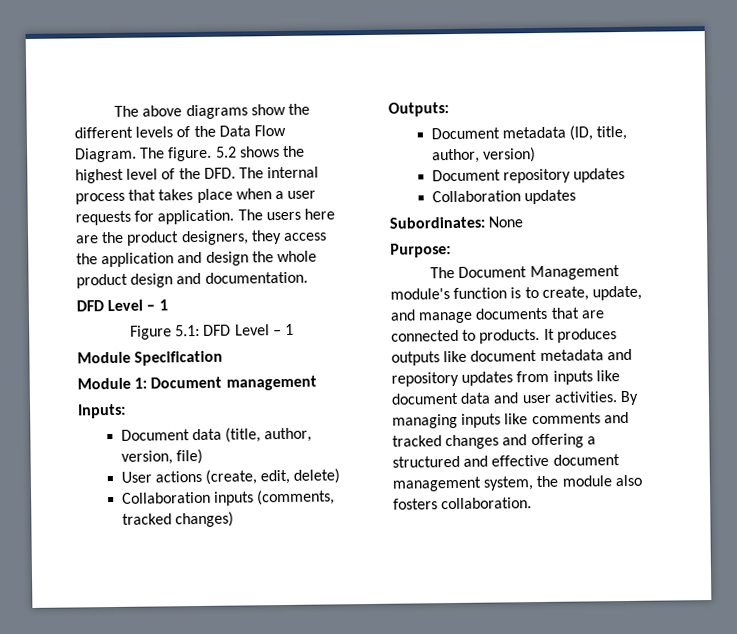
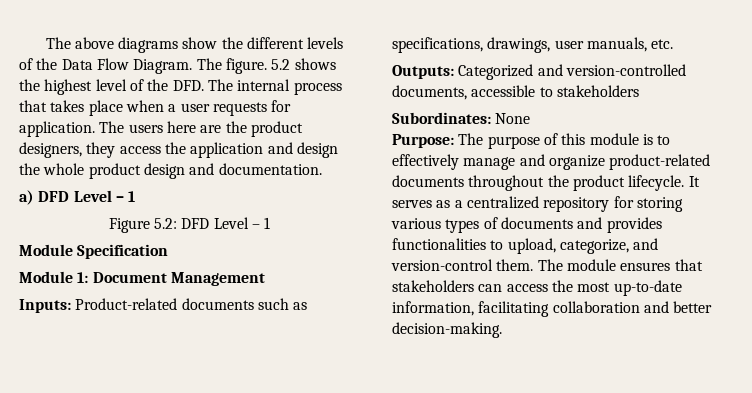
(308, 277) none -> [19,190,34,205] a)
[175,324,201,337] 5.1: -> [154,218,178,229] 5.2:
[225,375,317,391] management -> [170,272,265,286] Management
[120,427,313,443] [120,448,203,465] [120,468,341,485] [121,489,335,506] [121,511,234,528] [388,102,449,117] [430,125,628,141] [431,147,536,164] [431,167,625,184] [431,189,576,205] [389,216,524,229] [390,243,451,258] [430,265,620,281] [390,285,642,301] [390,307,605,324] [391,328,617,344] [391,348,632,366] [391,370,620,387] [391,390,639,406] [392,411,629,429] [392,433,596,450] [392,454,620,468] [392,474,642,492] [393,497,533,510] // Document data (title, author, version, file) // User actions (create, edit, delete) // Collaboration inputs (comments, tracked changes) // Outputs: // Document metadata (ID, title, author, version) // Document repository updates // Collaboration updates // Subordinates: None // Purpose: // The Document Management module's function is to create, update, and manage documents that are connected to products. It produces outputs like document metadata and repository updates from inputs like document data and user activities. By managing inputs like comments and tracked changes and offering a structured and effective document management system, the module also fosters collaboration. -> [75,298,308,310] [392,37,674,53] [392,64,686,80] [392,85,639,100] [392,112,531,124] [392,133,671,149] [392,154,711,170] [392,175,700,191] [392,196,683,212] [391,217,662,233] [392,238,659,254] [391,259,703,271] [392,280,682,296] [392,301,713,317] [392,322,502,338] Product-related documents such as specifications, drawings, user manuals, etc. // Outputs: Categorized and version-controlled documents, accessible to stakeholders // Subordinates: None // Purpose: The purpose of this module is to effectively manage and organize product-related documents throughout the product lifecycle. It serves as a centralized repository for storing various types of documents and provides functionalities to upload, categorize, and version-control them. The module ensures that stakeholders can access the most up-to-date information, facilitating collaboration and better decision-making.

